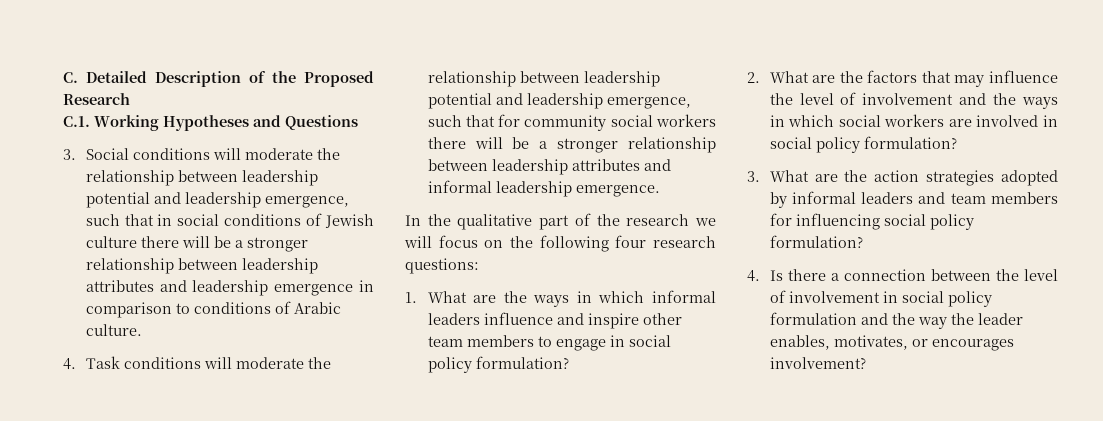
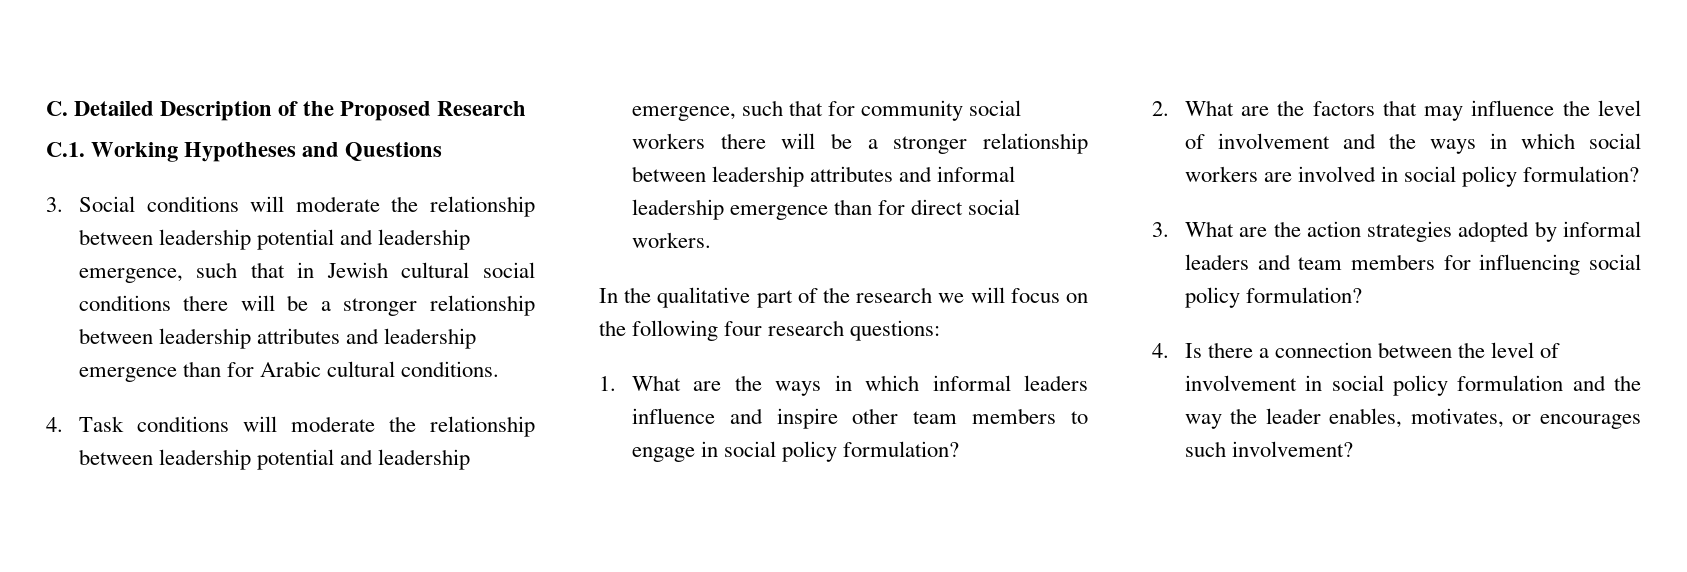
[177,213,374,228] [85,236,137,248] social conditions of Jewish culture -> [326,262,535,278] [78,295,171,311] Jewish cultural social conditions
[358,280,374,292] [85,301,341,318] [85,324,142,336] in comparison to conditions of Arabic culture. -> [183,361,500,377] than for Arabic cultural conditions.
[575,185,660,197] emergence. -> [730,199,1021,220] [631,232,711,248] emergence than for direct social workers.
(1014, 345) none -> [1184,441,1226,457] such

